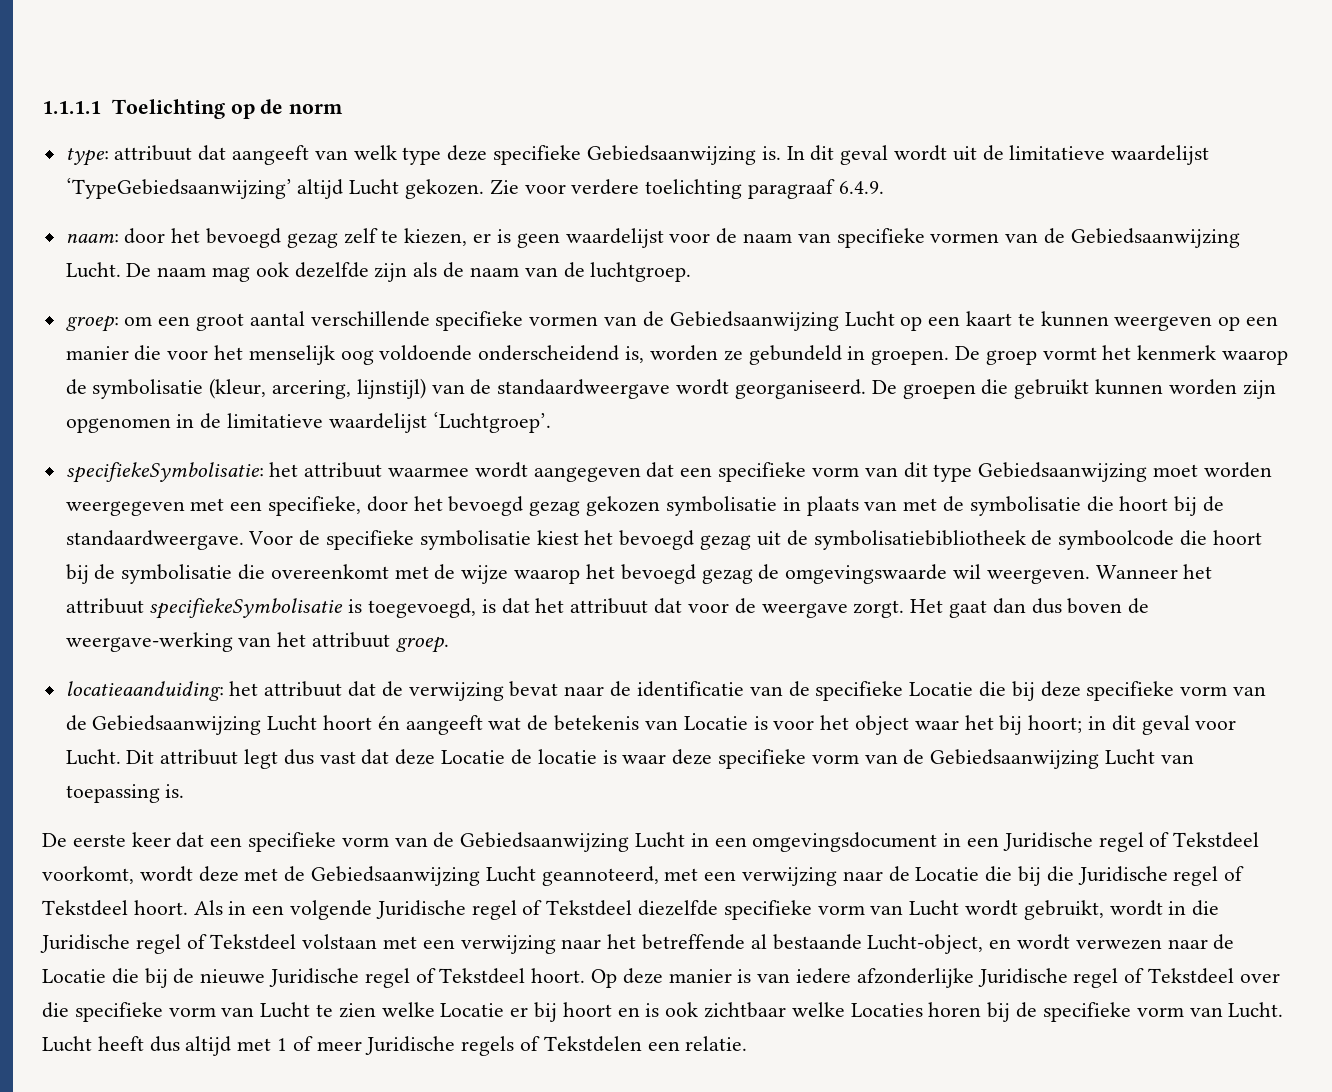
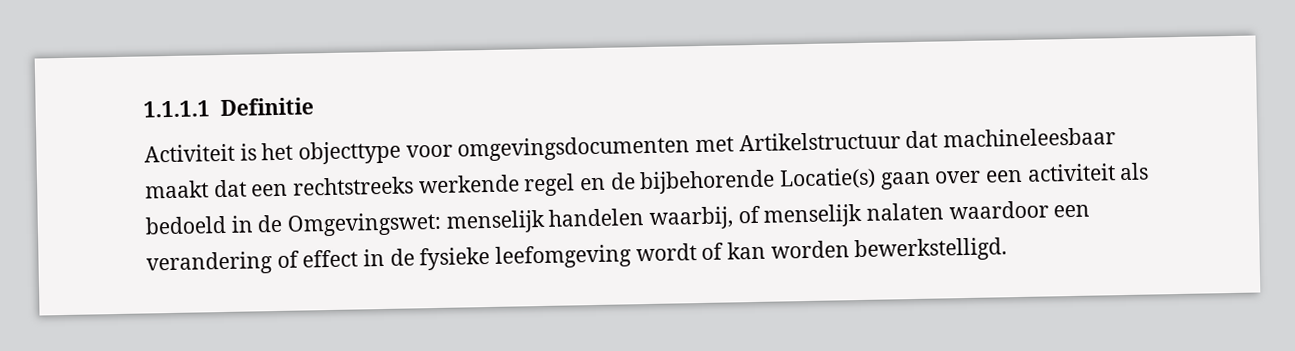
[111,99,344,119] [65,145,1210,166] [65,178,884,199] [65,228,1240,248] [65,262,692,282] [65,311,1278,332] [65,345,1288,365] [65,378,1276,399] [65,412,551,433] [65,462,1272,483] [65,496,1224,516] [65,530,1262,550] [65,564,1213,584] [65,598,1150,619] [65,632,449,653] [65,681,1266,701] [65,715,1237,735] [65,749,1194,769] [65,784,185,803] [42,832,1260,852] [42,866,1245,886] [42,900,1220,920] [40,934,1235,954] [42,968,1280,988] [42,1002,1284,1022] [42,1036,748,1056] Toelichting op de norm // type: attribuut dat aangeeft van welk type deze specifieke Gebiedsaanwijzing is. In dit geval wordt uit de limitatieve waardelijst ‘TypeGebiedsaanwijzing’ altijd Lucht gekozen. Zie voor verdere toelichting paragraaf 6.4.9. // naam: door het bevoegd gezag zelf te kiezen, er is geen waardelijst voor de naam van specifieke vormen van de Gebiedsaanwijzing Lucht. De naam mag ook dezelfde zijn als de naam van de luchtgroep. // groep: om een groot aantal verschillende specifieke vormen van de Gebiedsaanwijzing Lucht op een kaart te kunnen weergeven op een manier die voor het menselijk oog voldoende onderscheidend is, worden ze gebundeld in groepen. De groep vormt het kenmerk waarop de symbolisatie (kleur, arcering, lijnstijl) van de standaardweergave wordt georganiseerd. De groepen die gebruikt kunnen worden zijn opgenomen in de limitatieve waardelijst ‘Luchtgroep’. // specifiekeSymbolisatie: het attribuut waarmee wordt aangegeven dat een specifieke vorm van dit type Gebiedsaanwijzing moet worden weergegeven met een specifieke, door het bevoegd gezag gekozen symbolisatie in plaats van met de symbolisatie die hoort bij de standaardweergave. Voor de specifieke symbolisatie kiest het bevoegd gezag uit de symbolisatiebibliotheek de symboolcode die hoort bij de symbolisatie die overeenkomt met de wijze waarop het bevoegd gezag de omgevingswaarde wil weergeven. Wanneer het attribuut specifiekeSymbolisatie is toegevoegd, is dat het attribuut dat voor de weergave zorgt. Het gaat dan dus boven de weergave-werking van het attribuut groep. // locatieaanduiding: het attribuut dat de verwijzing bevat naar de identificatie van de specifieke Locatie die bij deze specifieke vorm van de Gebiedsaanwijzing Lucht hoort én aangeeft wat de betekenis van Locatie is voor het object waar het bij hoort; in dit geval voor Lucht. Dit attribuut legt dus vast dat deze Locatie de locatie is waar deze specifieke vorm van de Gebiedsaanwijzing Lucht van toepassing is. // De eerste keer dat een specifieke vorm van de Gebiedsaanwijzing Lucht in een omgevingsdocument in een Juridische regel of Tekstdeel voorkomt, wordt deze met de Gebiedsaanwijzing Lucht geannoteerd, met een verwijzing naar de Locatie die bij die Juridische regel of Tekstdeel hoort. Als in een volgende Juridische regel of Tekstdeel diezelfde specifieke vorm van Lucht wordt gebruikt, wordt in die Juridische regel of Tekstdeel volstaan met een verwijzing naar het betreffende al bestaande Lucht-object, en wordt verwezen naar de Locatie die bij de nieuwe Juridische regel of Tekstdeel hoort. Op deze manier is van iedere afzonderlijke Juridische regel of Tekstdeel over die specifieke vorm van Lucht te zien welke Locatie er bij hoort en is ook zichtbaar welke Locaties horen bij de specifieke vorm van Lucht. Lucht heeft dus altijd met 1 of meer Juridische regels of Tekstdelen een relatie. -> [219,97,314,117] [144,127,1117,165] [145,162,1150,199] [145,200,1091,237] [146,237,1008,276] Definitie // Activiteit is het objecttype voor omgevingsdocumenten met Artikelstructuur dat machineleesbaar maakt dat een rechtstreeks werkende regel en de bijbehorende Locatie(s) gaan over een activiteit als bedoeld in de Omgevingswet: menselijk handelen waarbij, of menselijk nalaten waardoor een verandering of effect in de fysieke leefomgeving wordt of kan worden bewerkstelligd.

